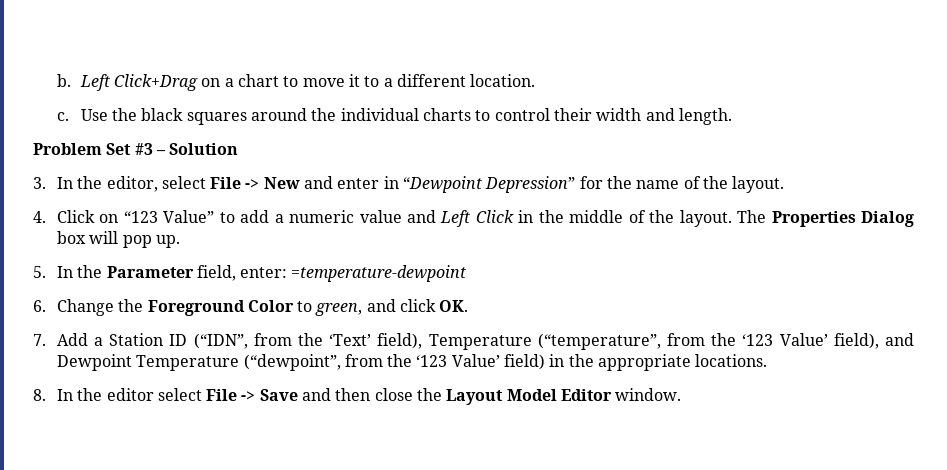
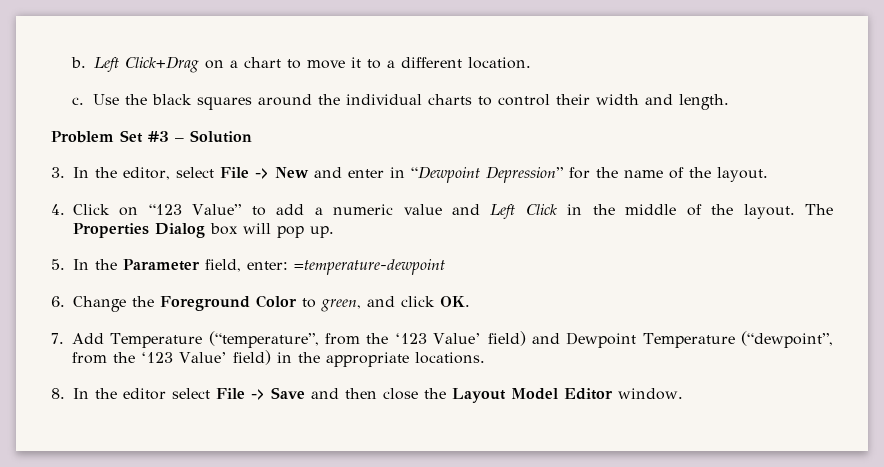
[94,333,423,349] a Station ID (“IDN”, from the ‘Text’ field), -> (104, 338) none
[833,333,879,349] field), -> [487,331,526,346] field)

